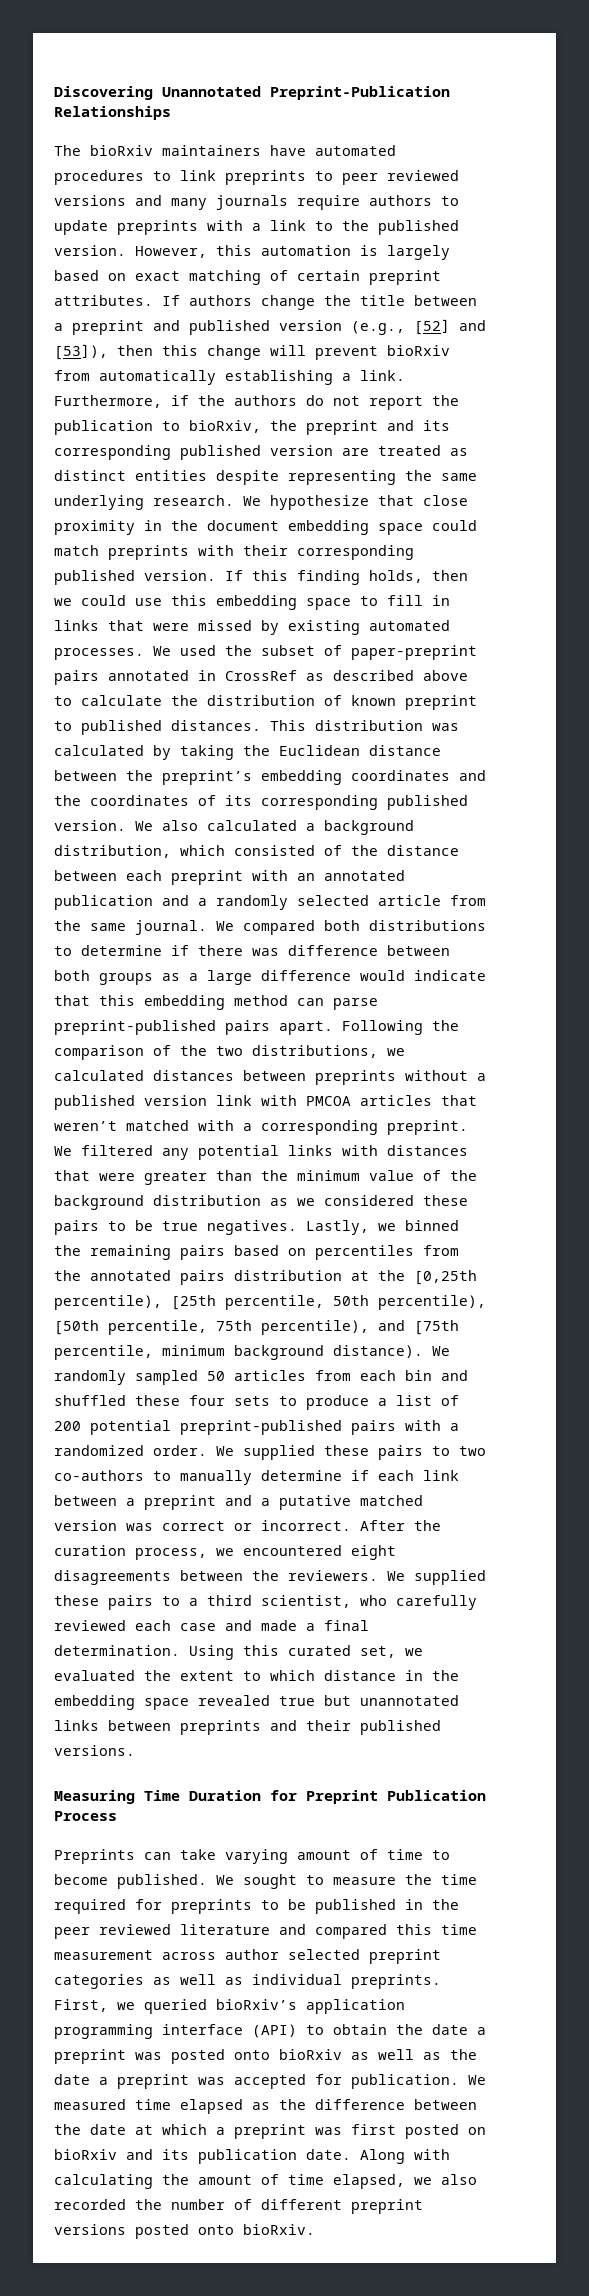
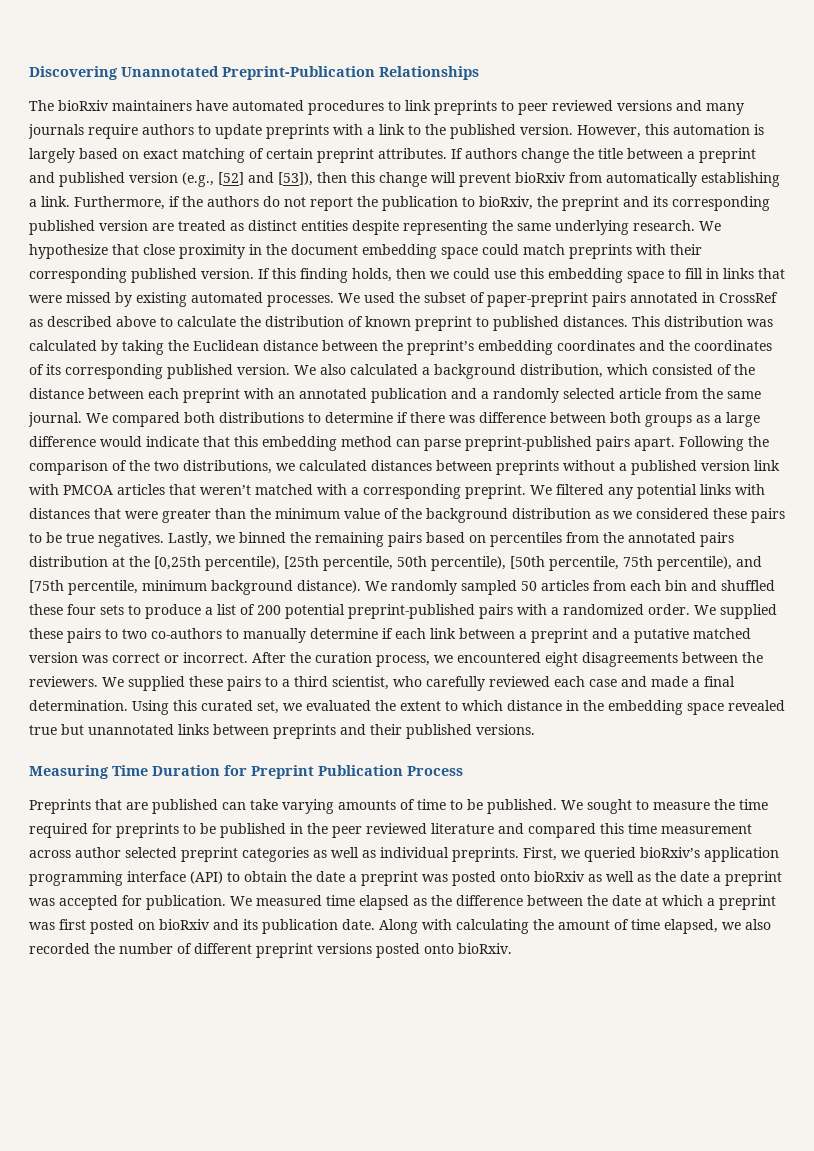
(135, 1856) none -> [95,799,218,814] that are published
[297,1850,351,1860] amount -> [338,800,396,810] amounts
[54,1874,108,1885] become -> [467,799,483,810] be

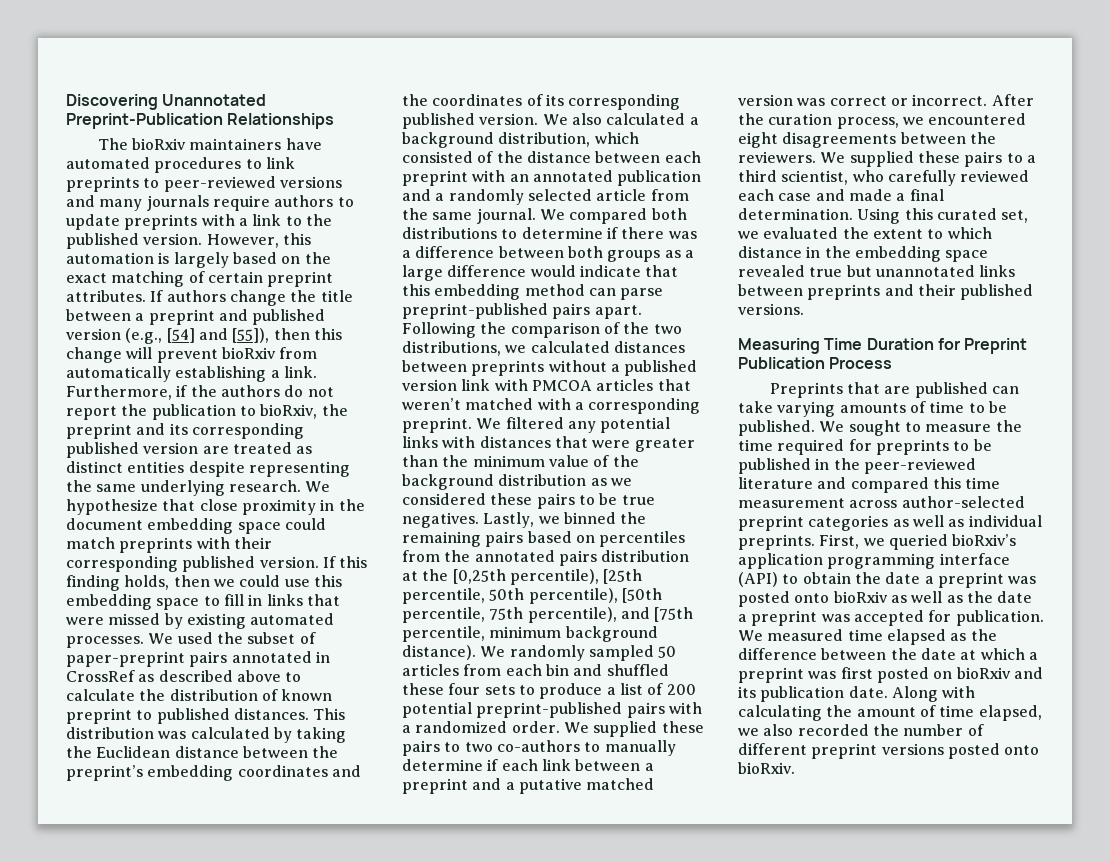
[518,100,613,115] peer reviewed -> [163,176,276,192] peer-reviewed
(139, 155) none -> [304,252,331,264] the
[218,172,313,186] [52] and [53]), -> [166,328,270,343] [54] and [55]),
(475, 419) none -> [402,250,411,258] a
[332,823,427,838] peer reviewed -> [863,458,976,474] peer-reviewed
[75,847,177,858] author selected -> [901,496,1025,508] author-selected

